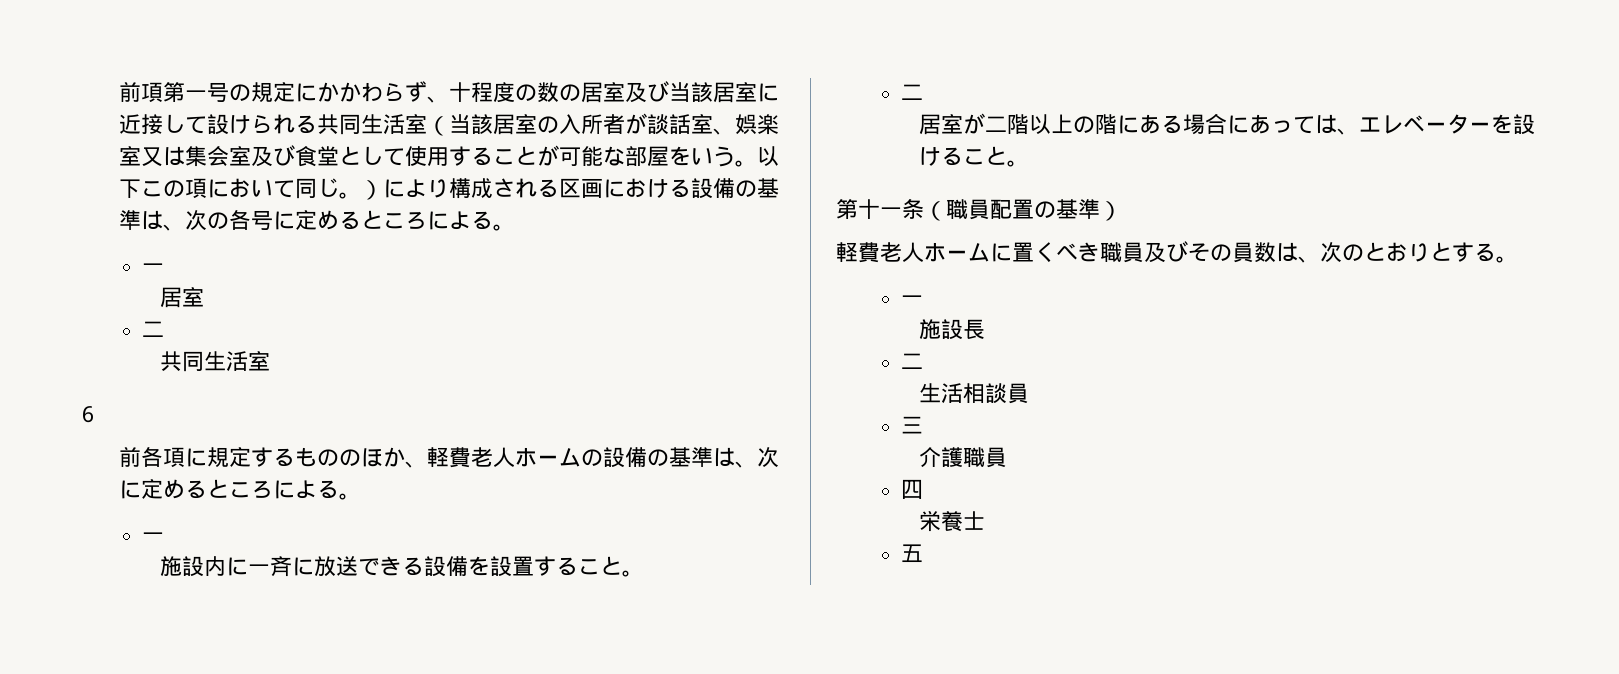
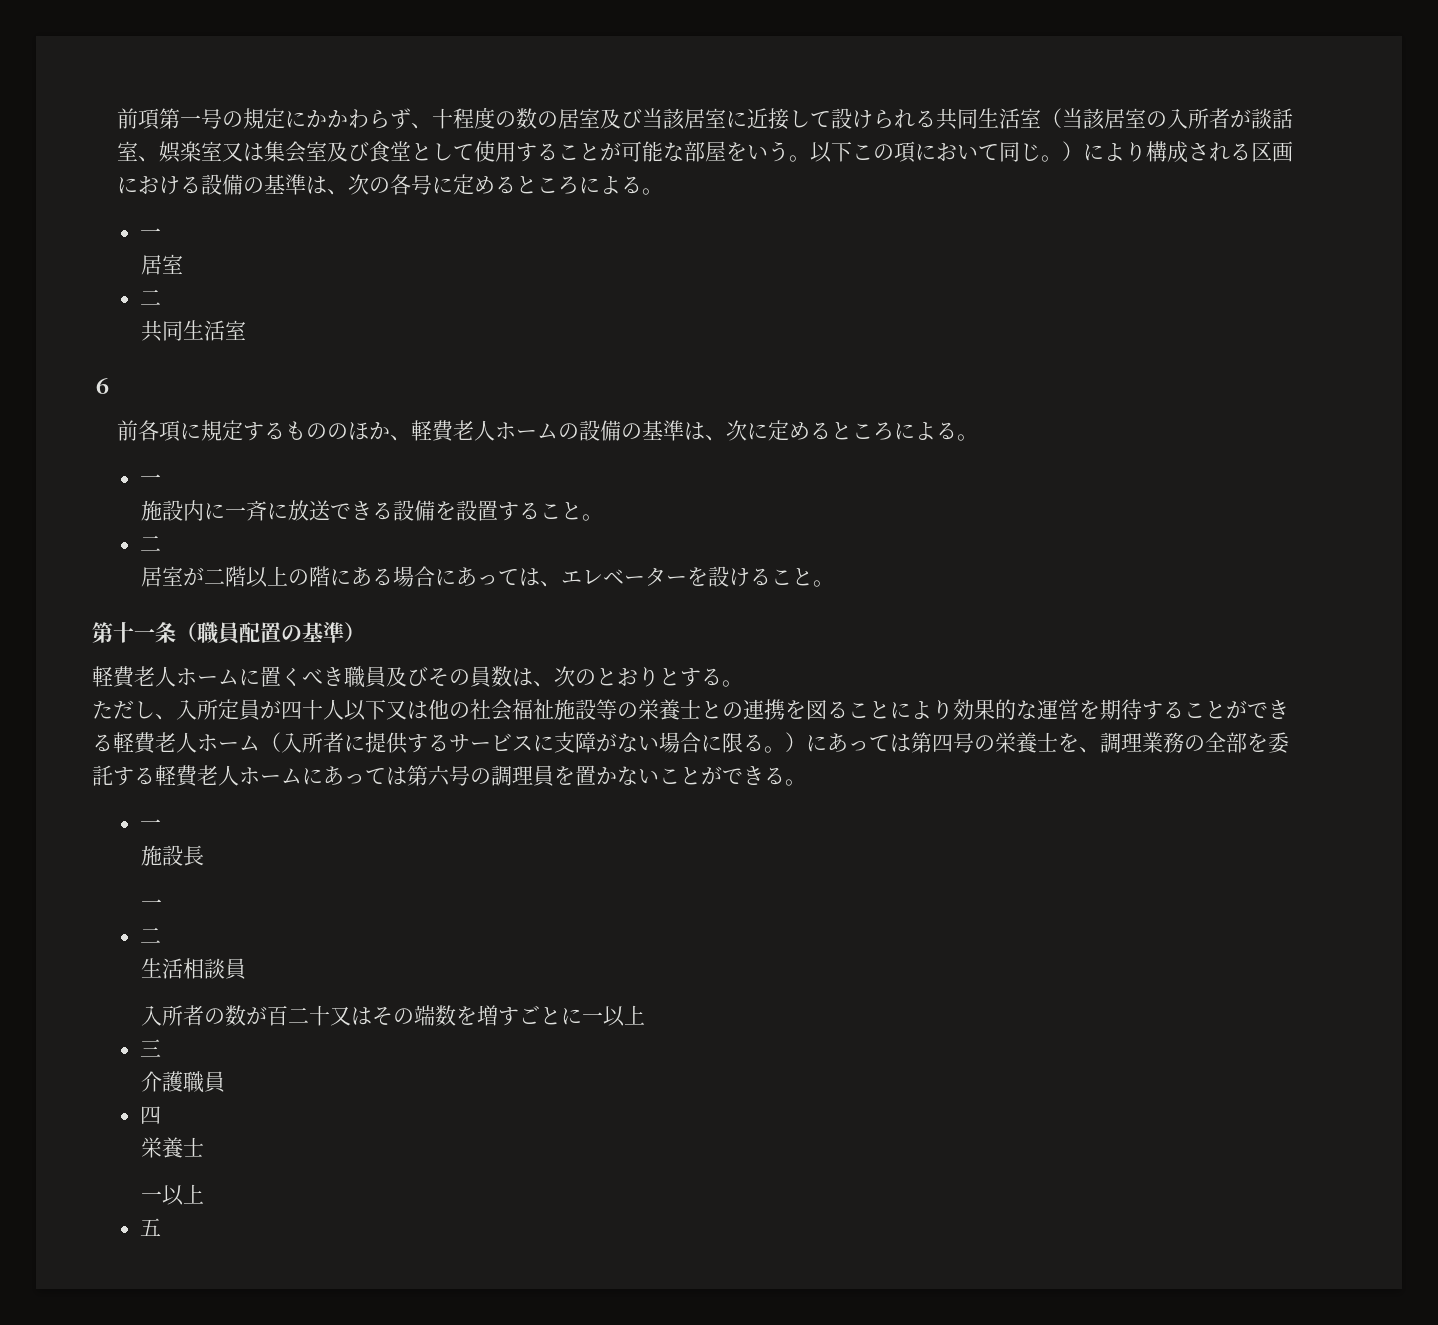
(1518, 259) none -> [92,699,1289,721] [92,732,1289,754] [92,765,806,787] // ただし、入所定員が四十人以下又は他の社会福祉施設等の栄養士との連携を図ることにより効果的な運営を期待することができる軽費老人ホーム（入所者に提供するサービスに支障がない場合に限る。）にあっては第四号の栄養士を、調理業務の全部を委託する軽費老人ホームにあっては第六号の調理員を置かないことができる。
(986, 329) none -> [141,899,163,910] // 一
(1030, 393) none -> [141,1005,646,1027] // 入所者の数が百二十又はその端数を増すごとに一以上
(986, 520) none -> [141,1184,205,1206] // 一以上

